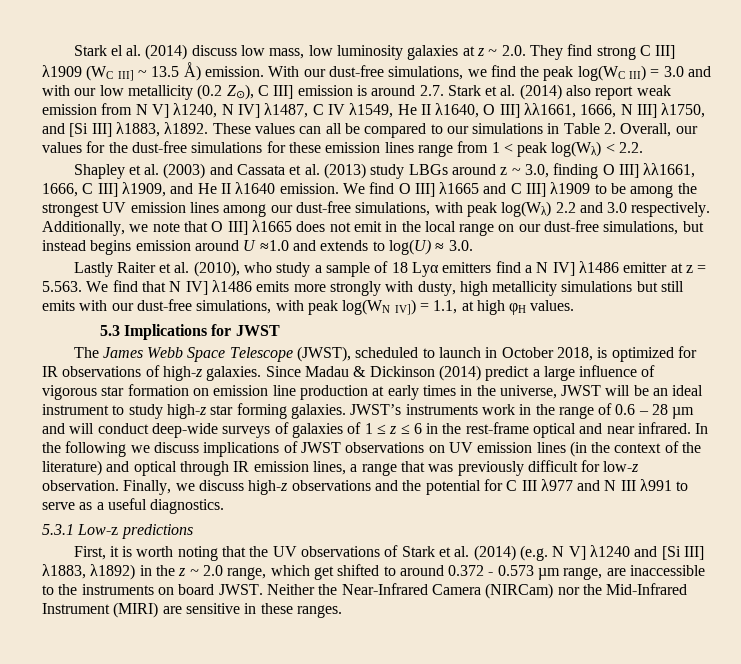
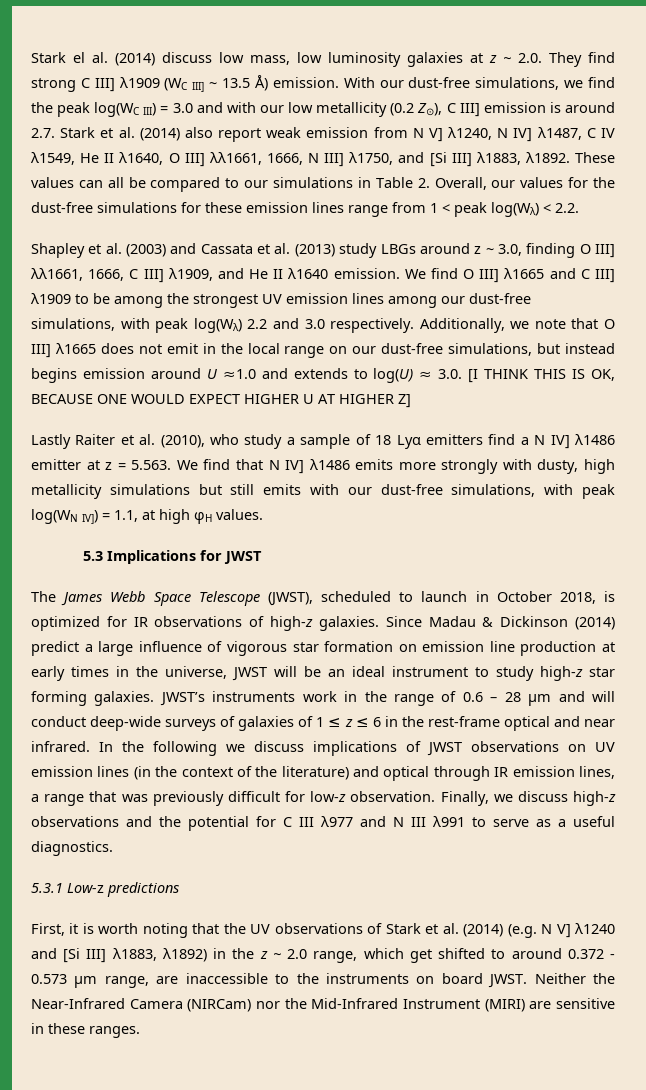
(473, 245) none -> [468,369,615,383] [31,394,411,408] [I THINK THIS IS OK, BECAUSE ONE WOULD EXPECT HIGHER U AT HIGHER Z]

